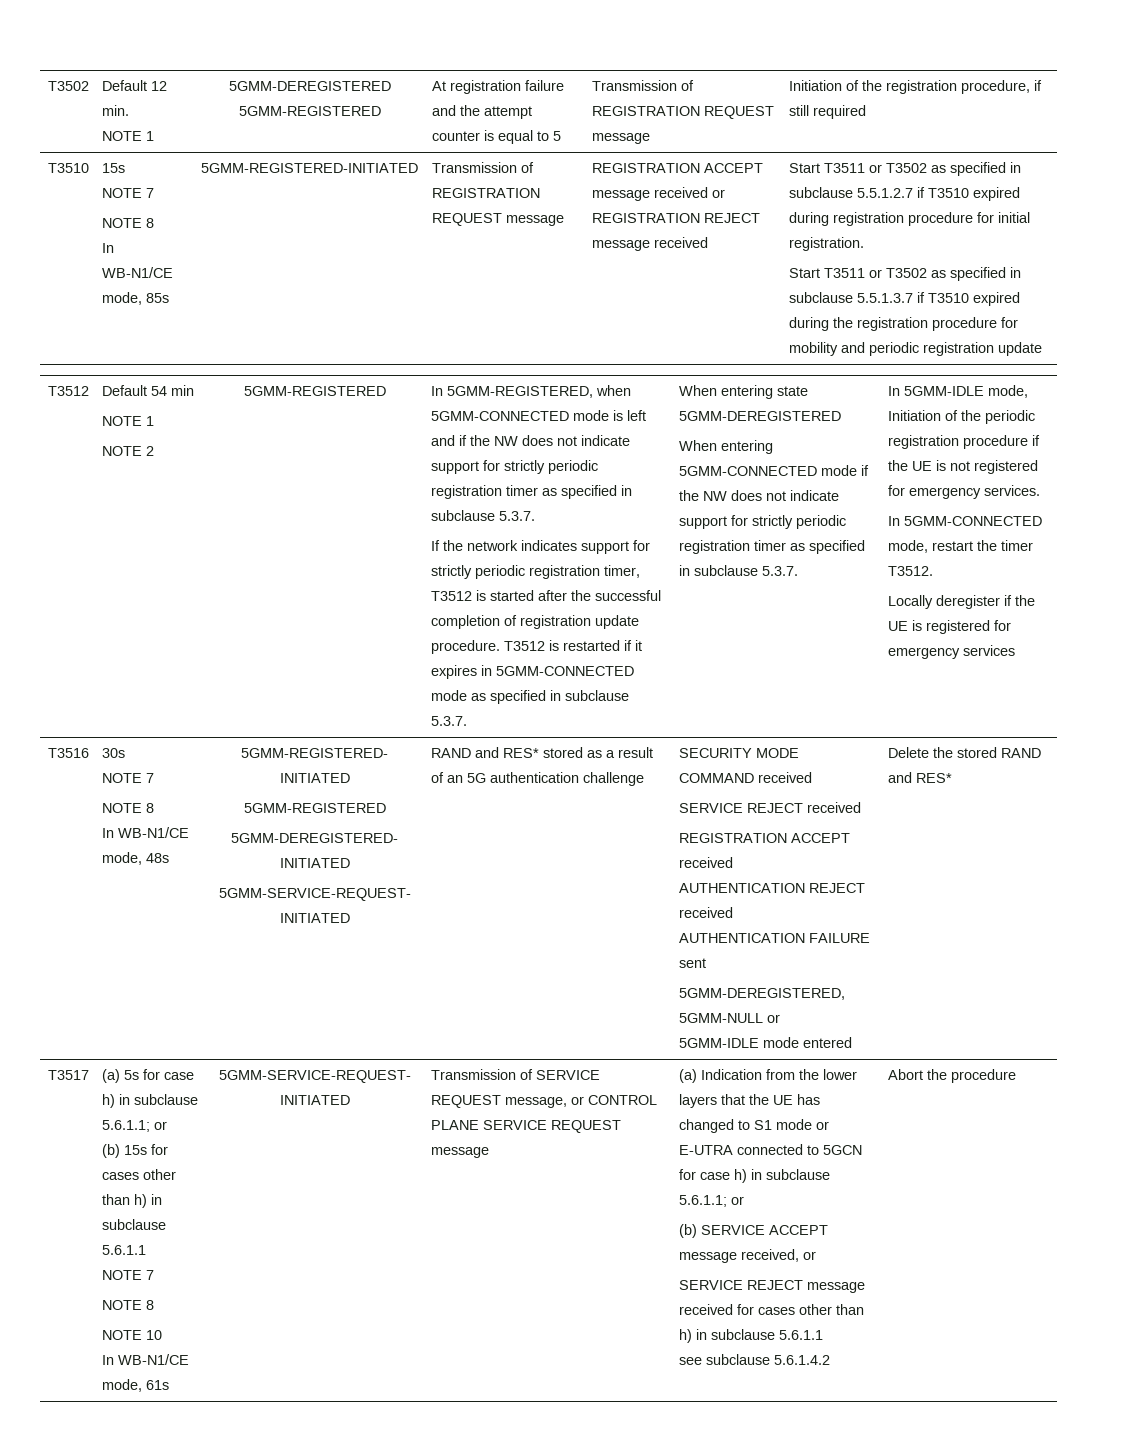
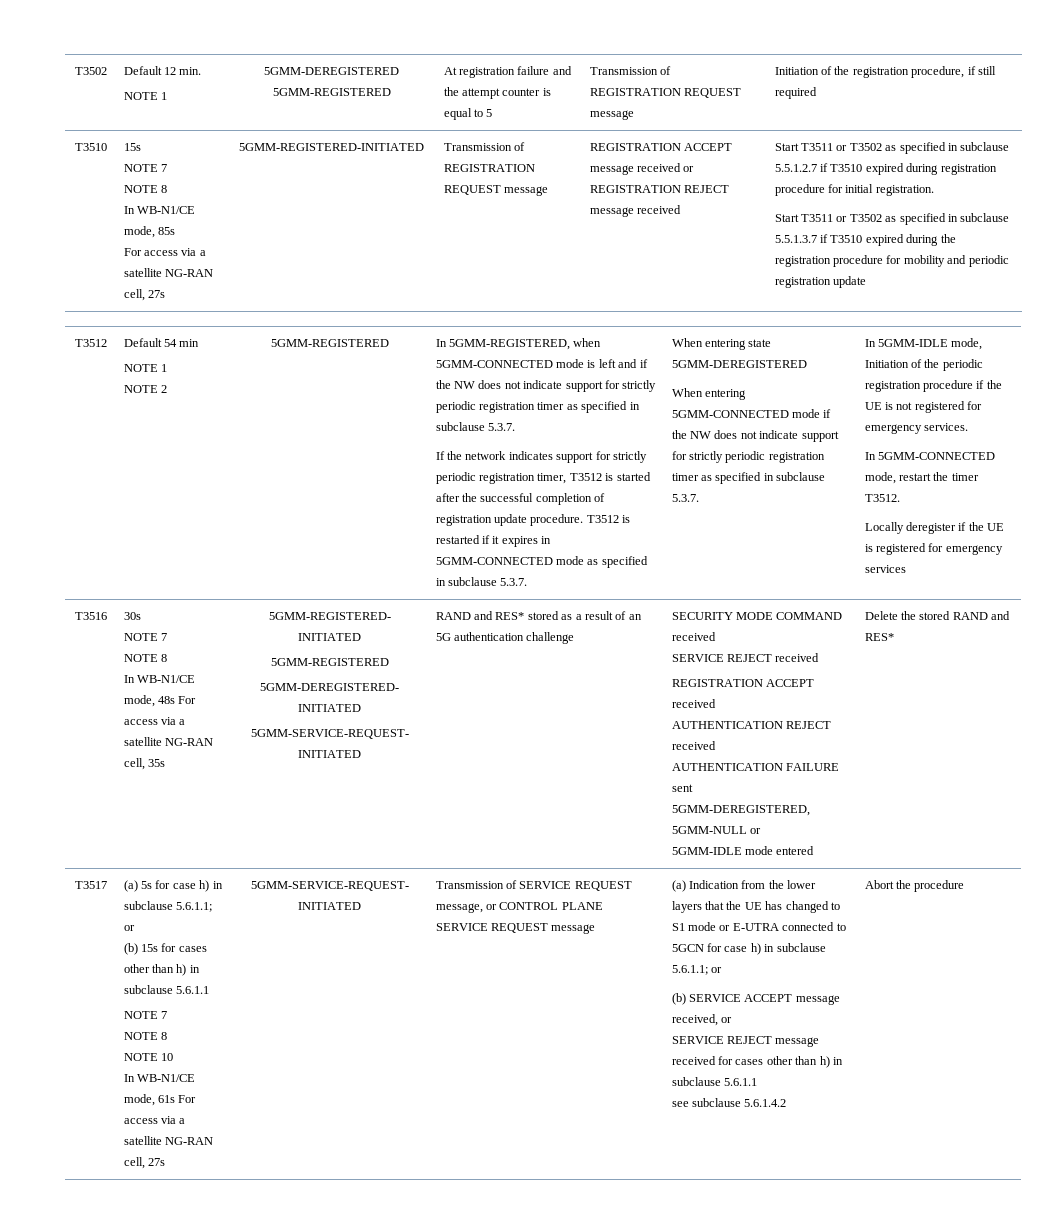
(169, 298) none -> [123,248,206,256] [123,268,214,277] [123,289,166,301] // For access via a satellite NG-RAN cell, 27s
(169, 858) none -> [178,696,197,704] [123,717,186,725] [123,737,214,746] [123,758,166,770] For access via a satellite NG-RAN cell, 35s
(169, 1385) none -> [178,1095,197,1103] [123,1116,186,1124] [123,1136,214,1145] [123,1157,166,1169] For access via a satellite NG-RAN cell, 27s

